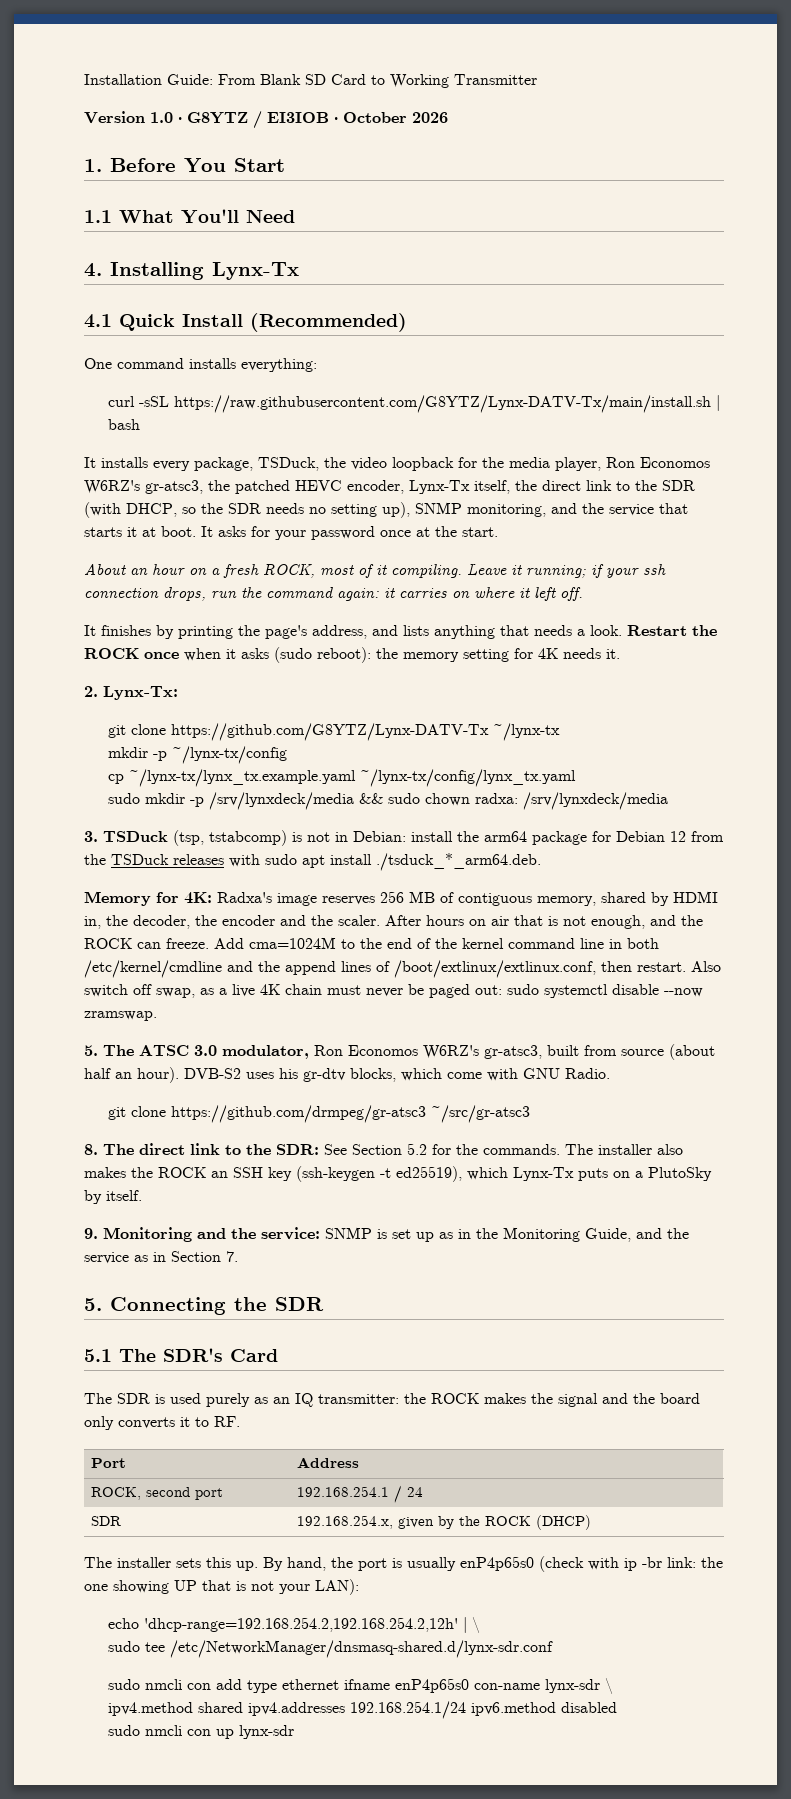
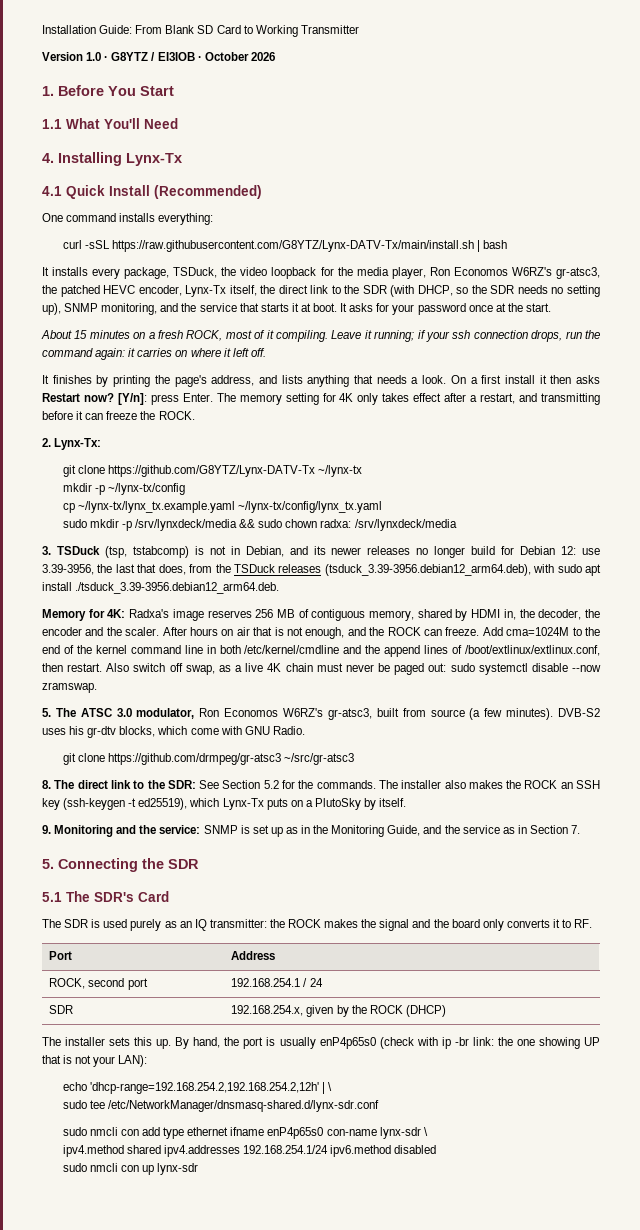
[130,564,185,575] an hour -> [74,330,130,339] 15 minutes
[627,625,717,636] [84,647,620,663] Restart the ROCK once when it asks (sudo reboot): the memory setting for 4K needs it. -> [450,375,600,384] [42,393,600,405] [42,411,195,420] On a first install it then asks Restart now? [Y/n]: press Enter. The memory setting for 4K only takes effect after a restart, and transmitting before it can freeze the ROCK.
[353,831,686,845] Debian: install the arm64 package for Debian 12 -> [245,546,601,558] [42,564,186,575] Debian, and its newer releases no longer build for Debian 12: use 3.39-3956, the last that does,
(224, 859) none -> [324,564,531,576] (tsduck_3.39-3956.debian12_arm64.deb),
[376,853,541,871] ./tsduck_*_arm64.deb. -> [75,582,280,594] ./tsduck_3.39-3956.debian12_arm64.deb.
[669,1044,715,1060] [84,1067,179,1083] (about half an hour). -> [469,708,554,720] (a few minutes).

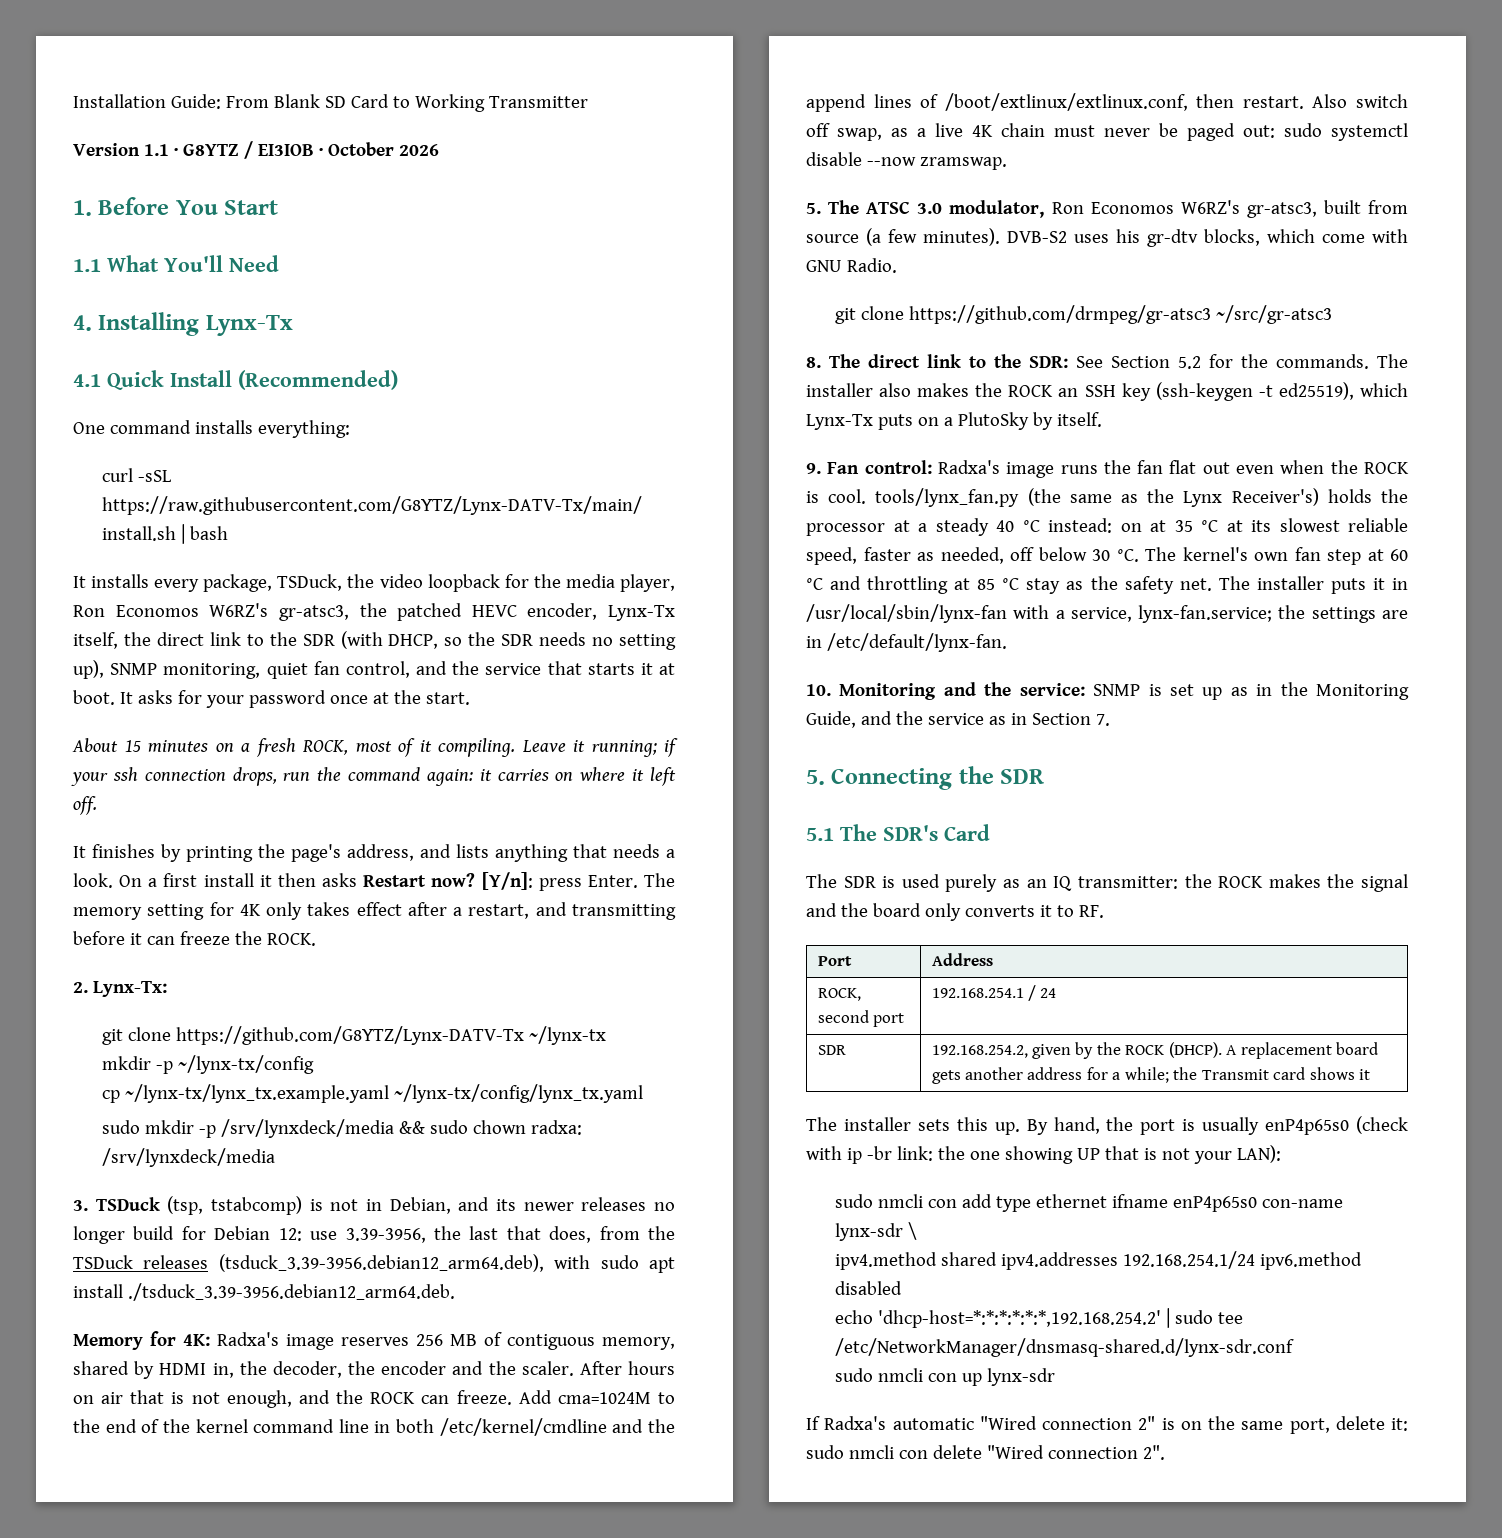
[86,52,102,61] 1.0 -> [143,144,169,156] 1.1
(158, 309) none -> [266,661,410,679] quiet fan control,
(51, 829) none -> [827,460,1409,478] [806,488,1408,507] [806,518,1408,536] [806,547,1408,565] [806,576,1408,594] [806,604,1408,623] [806,633,1007,652] [806,684,831,696] Fan control: Radxa's image runs the fan flat out even when the ROCK is cool. tools/lynx_fan.py (the same as the Lynx Receiver's) holds the processor at a steady 40 °C instead: on at 35 °C at its slowest reliable speed, faster as needed, off below 30 °C. The kernel's own fan step at 60 °C and throttling at 85 °C stay as the safety net. The installer puts it in /usr/local/sbin/lynx-fan with a service, lynx-fan.service; the settings are in /etc/default/lynx-fan. // 10.
[231,1005,304,1016] 192.168.254.x, -> [931,1045,1028,1058] 192.168.254.2,
[405,1005,446,1017] (DHCP) -> [1168,1042,1379,1059] [931,1067,1371,1084] (DHCP). A replacement board gets another address for a while; the Transmit card shows it
[62,1082,332,1094] [62,1100,379,1112] // echo 'dhcp-range=192.168.254.2,192.168.254.2,12h' | \ // sudo tee /etc/NetworkManager/dnsmasq-shared.d/lynx-sdr.conf -> (1281, 1154) none
(437, 1149) none -> [835,1308,1244,1328] [835,1338,1295,1357] // echo 'dhcp-host=*:*:*:*:*:*,192.168.254.2' | sudo tee /etc/NetworkManager/dnsmasq-shared.d/lynx-sdr.conf
(199, 1169) none -> [806,1416,1408,1434] [806,1445,1165,1460] // If Radxa's automatic "Wired connection 2" is on the same port, delete it: sudo nmcli con delete "Wired connection 2".

